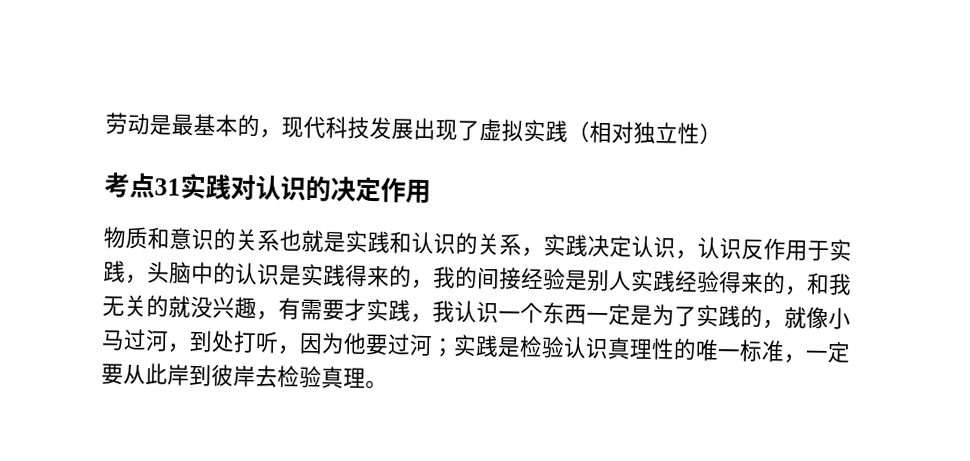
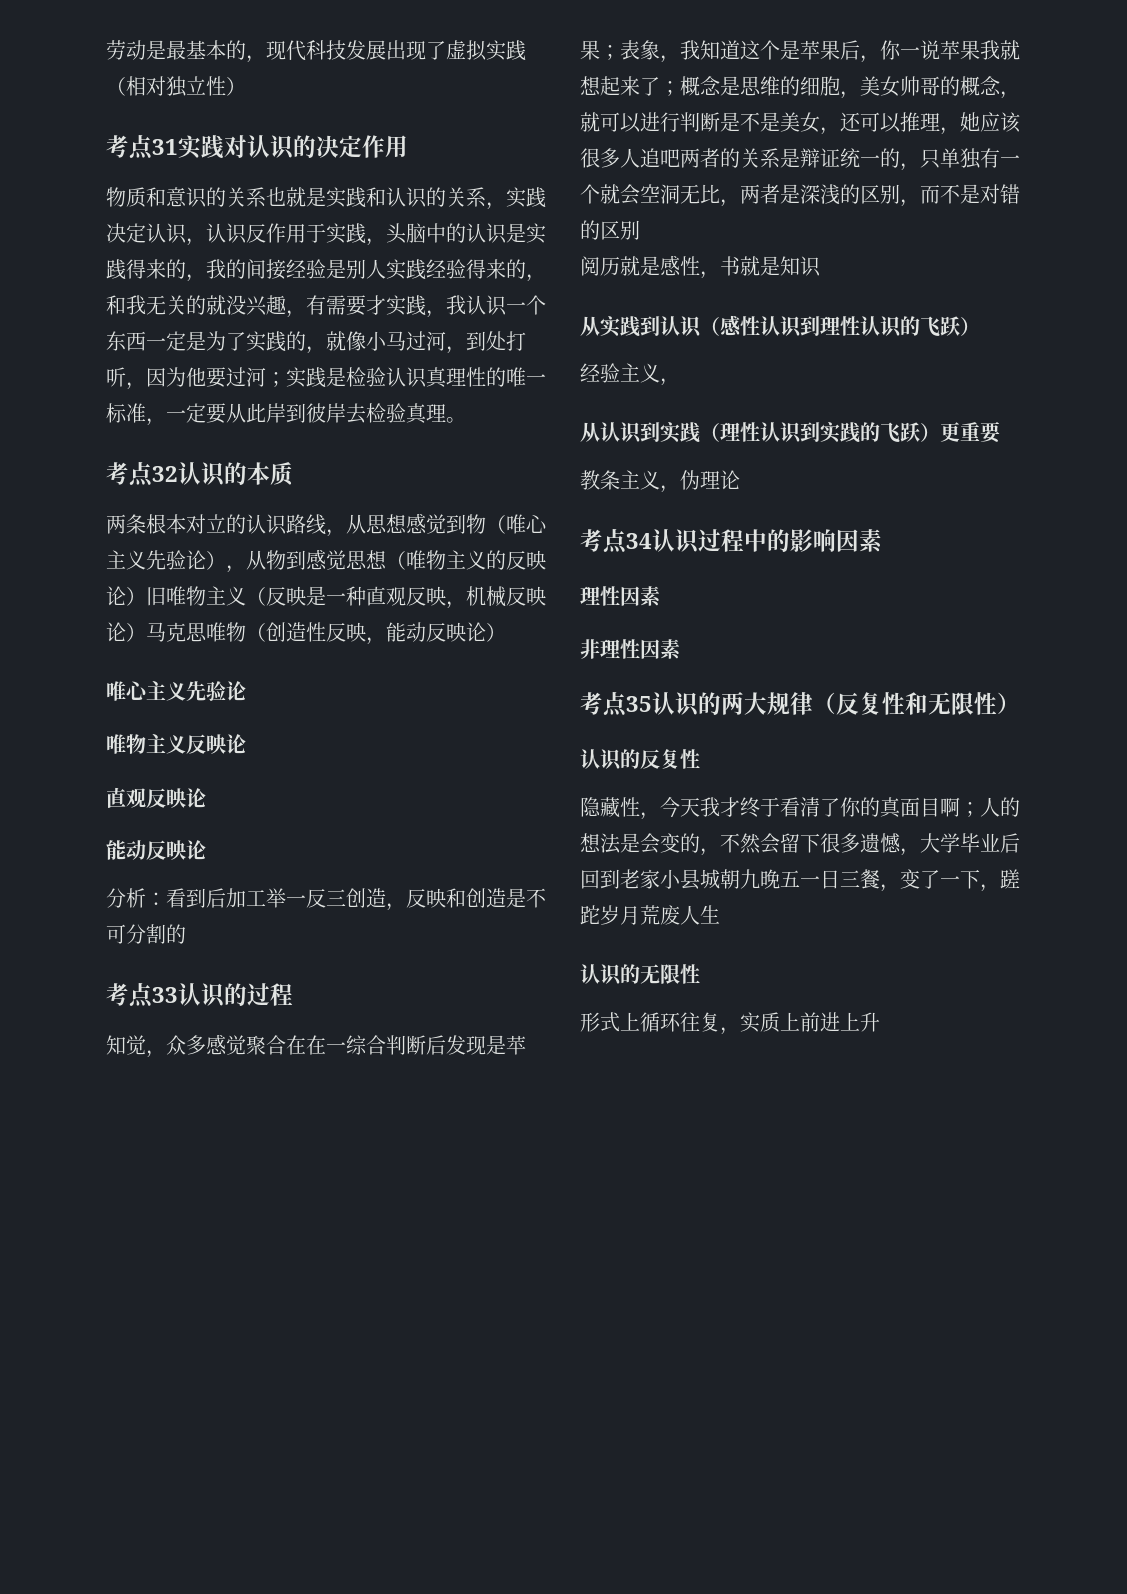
(388, 385) none -> [106,462,293,487] [106,513,548,537] [106,549,546,573] [106,586,546,609] [106,622,506,645] [106,681,246,701] [106,734,246,754] [106,787,206,808] [106,840,206,860] [106,888,546,911] [106,924,186,944] [106,983,293,1008] [106,1034,526,1058] [580,40,1020,63] [580,76,1020,99] [580,112,1021,135] [580,148,1020,171] [580,184,1020,207] [580,220,640,240] [580,255,821,279] [580,315,980,338] [580,363,680,386] [580,422,1001,444] [580,470,740,493] [580,529,882,554] [580,586,661,606] [580,639,681,659] [580,692,1020,717] [580,749,700,771] [580,797,1020,820] [580,833,1020,856] [580,869,1020,892] [580,905,720,925] [580,964,700,986] [580,1012,880,1035] // 考点32认识的本质 // 两条根本对立的认识路线，从思想感觉到物（唯心主义先验论），从物到感觉思想（唯物主义的反映论）旧唯物主义（反映是一种直观反映，机械反映论）马克思唯物（创造性反映，能动反映论） // 唯心主义先验论 // 唯物主义反映论 // 直观反映论 // 能动反映论 // 分析：看到后加工举一反三创造，反映和创造是不可分割的 // 考点33认识的过程 // 知觉，众多感觉聚合在在一综合判断后发现是苹果；表象，我知道这个是苹果后，你一说苹果我就想起来了；概念是思维的细胞，美女帅哥的概念，就可以进行判断是不是美女，还可以推理，她应该很多人追吧两者的关系是辩证统一的，只单独有一个就会空洞无比，两者是深浅的区别，而不是对错的区别 // 阅历就是感性，书就是知识 // 从实践到认识（感性认识到理性认识的飞跃） // 经验主义， // 从认识到实践（理性认识到实践的飞跃）更重要 // 教条主义，伪理论 // 考点34认识过程中的影响因素 // 理性因素 // 非理性因素 // 考点35认识的两大规律（反复性和无限性） // 认识的反复性 // 隐藏性，今天我才终于看清了你的真面目啊；人的想法是会变的，不然会留下很多遗憾，大学毕业后回到老家小县城朝九晚五一日三餐，变了一下，蹉跎岁月荒废人生 // 认识的无限性 // 形式上循环往复，实质上前进上升

